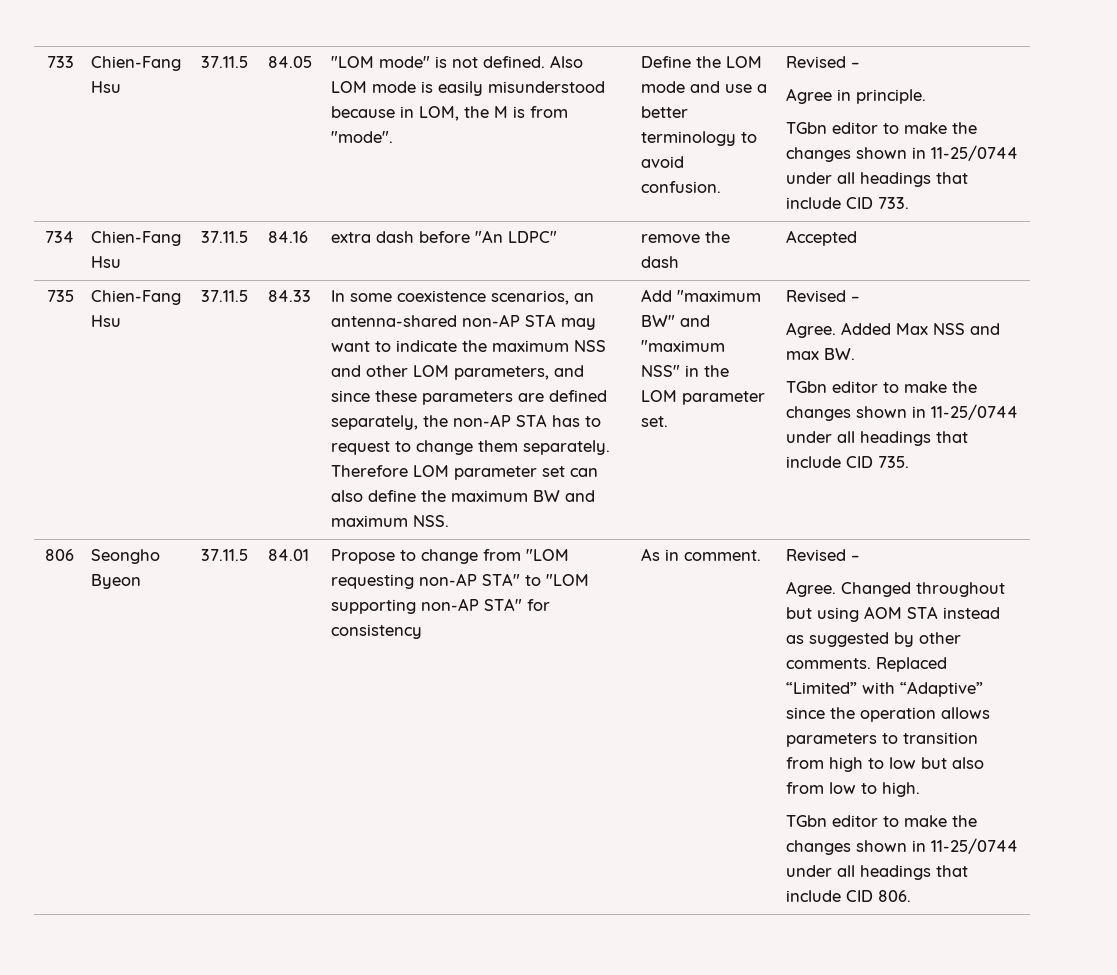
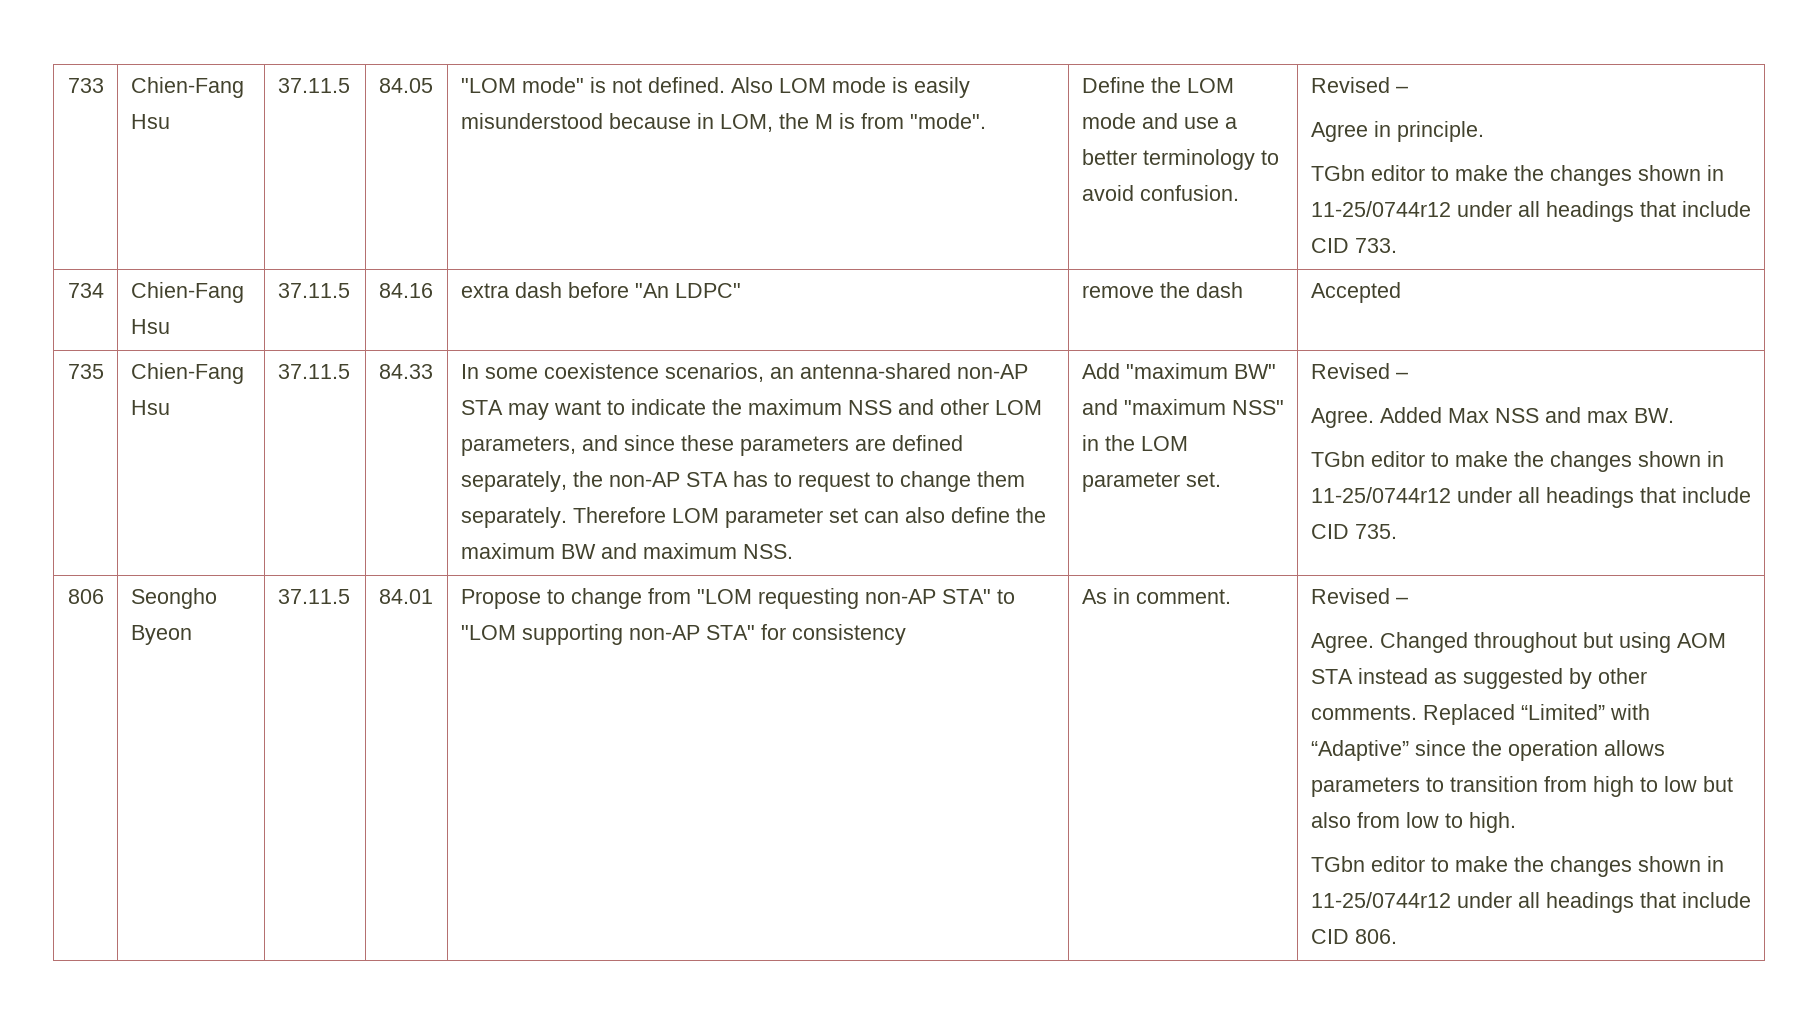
[931,145,1019,161] 11-25/0744 -> [1310,201,1451,217] 11-25/0744r12
[931,404,1019,420] 11-25/0744 -> [1310,487,1451,503] 11-25/0744r12
[931,838,1019,854] 11-25/0744 -> [1310,892,1451,908] 11-25/0744r12

